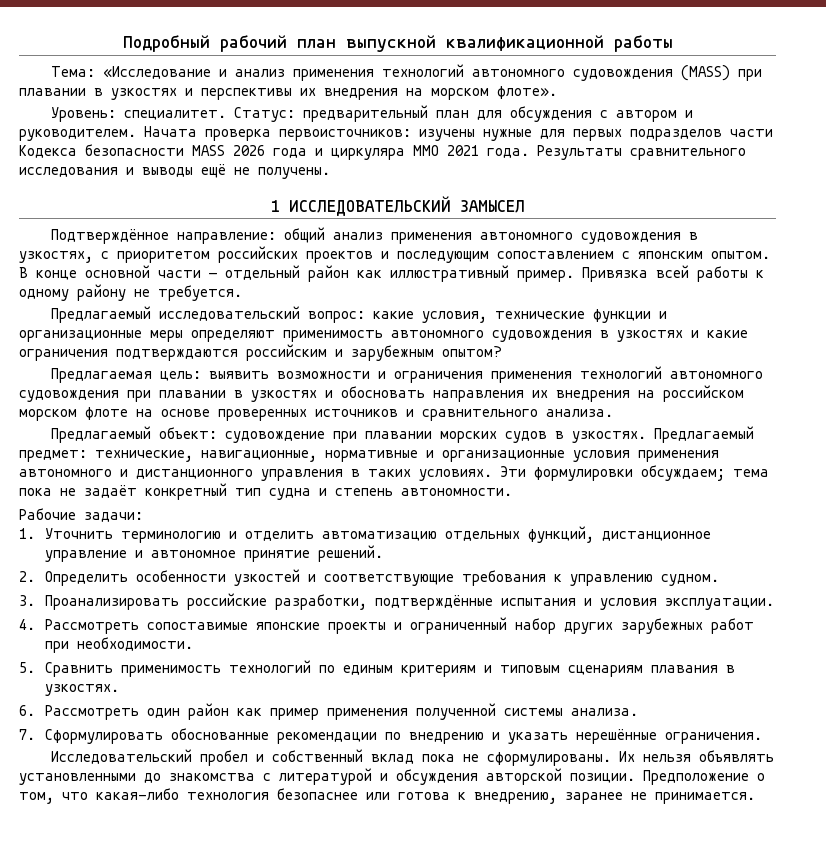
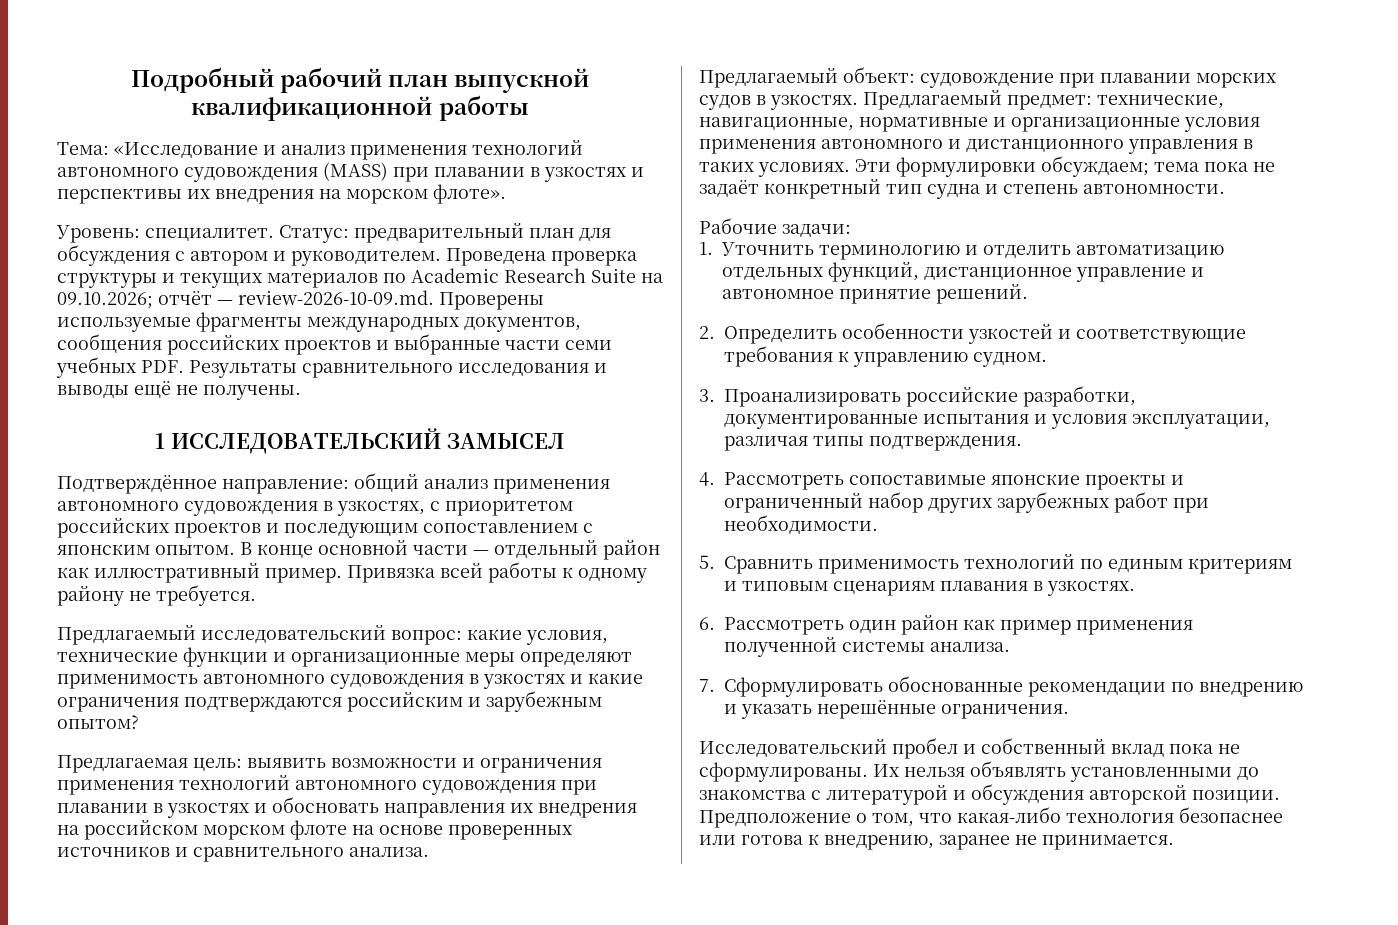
[144,126,773,141] [19,144,529,160] Начата проверка первоисточников: изучены нужные для первых подразделов части Кодекса безопасности MASS 2026 года и циркуляра ММО 2021 года. -> [446,248,637,266] [57,268,663,288] [57,290,544,310] [57,312,581,332] [57,334,612,355] [56,357,184,378] Проведена проверка структуры и текущих материалов по Academic Research Suite на 09.10.2026; отчёт — review-2026-10-09.md. Проверены используемые фрагменты международных документов, сообщения российских проектов и выбранные части семи учебных PDF.
[374,595,493,610] подтверждённые -> [724,413,918,429] документированные
[664,598,774,610] эксплуатации. -> [1132,413,1270,429] [724,435,1022,451] эксплуатации, различая типы подтверждения.

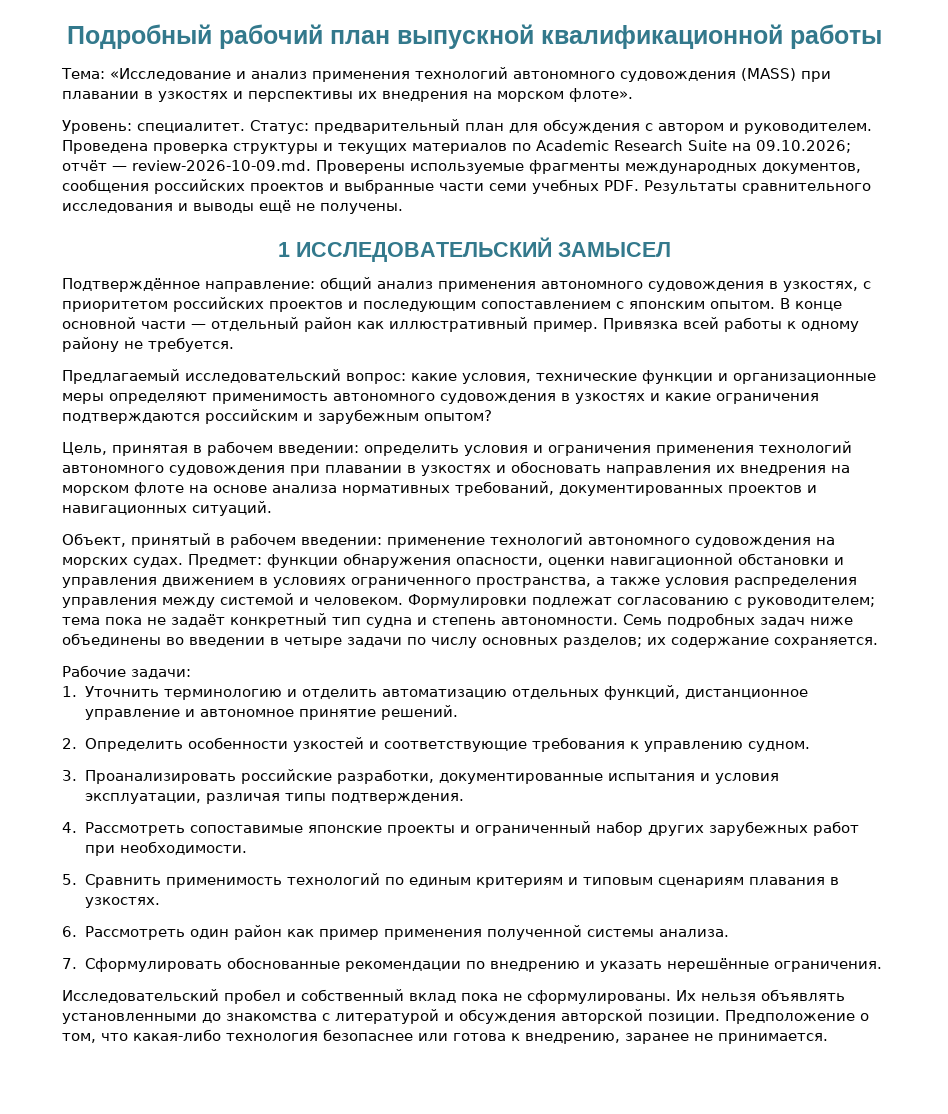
[57,755,457,773] Предлагаемая цель: выявить возможности -> [62,441,528,456] Цель, принятая в рабочем введении: определить условия
[84,820,198,840] российском -> (850, 469) none
[448,825,572,840] [57,846,429,862] [699,67,1276,88] [699,90,1224,110] [699,117,1260,132] [699,139,1253,154] [699,156,1149,177] проверенных источников и сравнительного анализа. // Предлагаемый объект: судовождение при плавании морских судов в узкостях. Предлагаемый предмет: технические, навигационные, нормативные и организационные условия применения автономного и дистанционного управления в таких условиях. Эти формулировки обсуждаем; -> [272,481,817,496] [62,501,272,516] [62,533,835,548] [62,553,844,568] [62,577,857,588] [62,593,875,608] анализа нормативных требований, документированных проектов и навигационных ситуаций. // Объект, принятый в рабочем введении: применение технологий автономного судовождения на морских судах. Предмет: функции обнаружения опасности, оценки навигационной обстановки и управления движением в условиях ограниченного пространства, а также условия распределения управления между системой и человеком. Формулировки подлежат согласованию с руководителем;
(1225, 189) none -> [623,613,853,628] [62,633,878,648] Семь подробных задач ниже объединены во введении в четыре задачи по числу основных разделов; их содержание сохраняется.

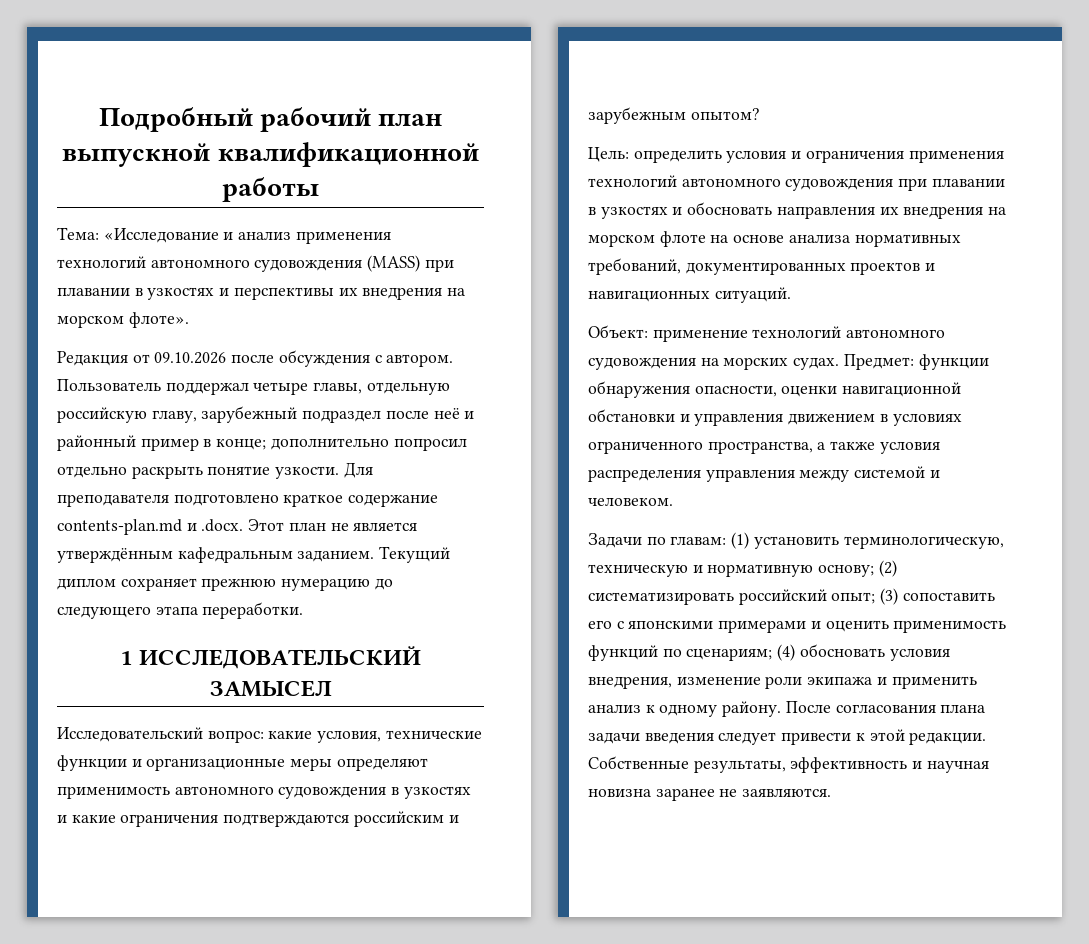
[62,119,872,134] [62,140,851,154] [62,160,861,174] [62,179,871,194] [62,200,403,214] [277,237,671,262] [62,277,871,292] [62,297,842,312] [62,317,859,332] [62,337,234,352] [62,369,341,384] Уровень: специалитет. Статус: предварительный план для обсуждения с автором и руководителем. Проведена проверка структуры и текущих материалов по Academic Research Suite на 09.10.2026; отчёт — review-2026-10-09.md. Проверены используемые фрагменты международных документов, сообщения российских проектов и выбранные части семи учебных PDF. Результаты сравнительного исследования и выводы ещё не получены. // 1 ИССЛЕДОВАТЕЛЬСКИЙ ЗАМЫСЕЛ // Подтверждённое направление: общий анализ применения автономного судовождения в узкостях, с приоритетом российских проектов и последующим сопоставлением с японским опытом. В конце основной части — отдельный район как иллюстративный пример. Привязка всей работы к одному району не требуется. // Предлагаемый исследовательский -> [57,350,454,367] [57,379,450,395] [57,406,475,423] [57,435,467,451] [57,462,373,479] [57,494,439,507] [57,519,418,535] [57,546,451,563] [57,578,393,591] [57,602,304,619] [120,646,421,669] [209,680,332,697] [57,727,203,742] Редакция от 09.10.2026 после обсуждения с автором. Пользователь поддержал четыре главы, отдельную российскую главу, зарубежный подраздел после неё и районный пример в конце; дополнительно попросил отдельно раскрыть понятие узкости. Для преподавателя подготовлено краткое содержание contents-plan.md и .docx. Этот план не является утверждённым кафедральным заданием. Текущий диплом сохраняет прежнюю нумерацию до следующего этапа переработки. // 1 ИССЛЕДОВАТЕЛЬСКИЙ ЗАМЫСЕЛ // Исследовательский
[62,441,359,456] Цель, принятая в рабочем введении: -> [588,147,629,162] Цель:
[62,533,382,548] Объект, принятый в рабочем введении: -> [588,325,648,338] Объект:
[408,594,875,608] [62,613,853,628] [62,633,878,648] [62,665,191,679] [62,685,808,700] [84,705,458,720] [62,737,810,752] [62,769,779,784] [84,793,464,804] [62,821,859,836] [84,841,247,856] [62,873,839,888] [84,897,160,908] [62,925,729,940] [62,957,882,972] [62,989,845,1004] [62,1009,869,1024] [62,1029,620,1044] Формулировки подлежат согласованию с руководителем; тема пока не задаёт конкретный тип судна и степень автономности. Семь подробных задач ниже объединены во введении в четыре задачи по числу основных разделов; их содержание сохраняется. // Рабочие задачи: // 1. Уточнить терминологию и отделить автоматизацию отдельных функций, дистанционное управление и автономное принятие решений. // 2. Определить особенности узкостей и соответствующие требования к управлению судном. // 3. Проанализировать российские разработки, документированные испытания и условия эксплуатации, различая типы подтверждения. // 4. Рассмотреть сопоставимые японские проекты и ограниченный набор других зарубежных работ при необходимости. // 5. Сравнить применимость технологий по единым критериям и типовым сценариям плавания в узкостях. // 6. Рассмотреть один район как пример применения полученной системы анализа. // 7. Сформулировать обоснованные рекомендации по внедрению и указать нерешённые ограничения. // Исследовательский пробел и собственный вклад пока не сформулированы. Их нельзя объявлять установленными до знакомства с литературой и обсуждения авторской позиции. Предположение о том, что какая-либо технология безопаснее или готова к внедрению, -> [588,532,1004,549] [588,560,897,577] [588,588,995,605] [588,620,1007,633] [588,644,950,661] [588,676,977,689] [588,701,986,717] [588,729,987,745] [588,756,989,773] [588,789,651,797] // Задачи по главам: (1) установить терминологическую, техническую и нормативную основу; (2) систематизировать российский опыт; (3) сопоставить его с японскими примерами и оценить применимость функций по сценариям; (4) обосновать условия внедрения, изменение роли экипажа и применить анализ к одному району. После согласования плана задачи введения следует привести к этой редакции. Собственные результаты, эффективность и научная новизна
[718,1033,828,1044] принимается. -> [742,788,832,797] заявляются.

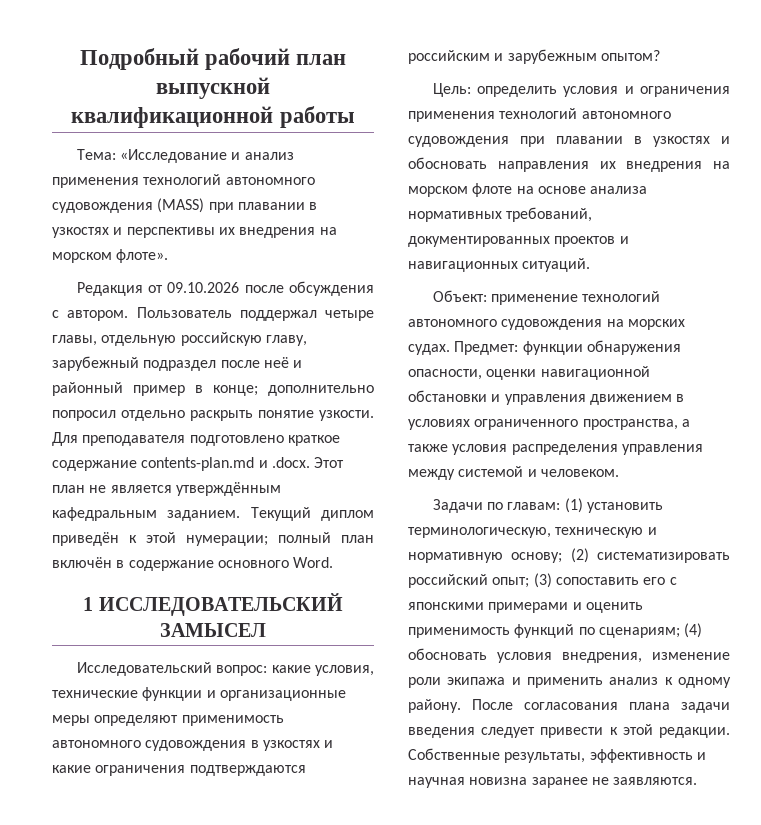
[120,578,393,591] [57,602,304,619] сохраняет прежнюю нумерацию до следующего этапа переработки. -> [52,532,374,546] [52,557,334,571] приведён к этой нумерации; полный план включён в содержание основного Word.

